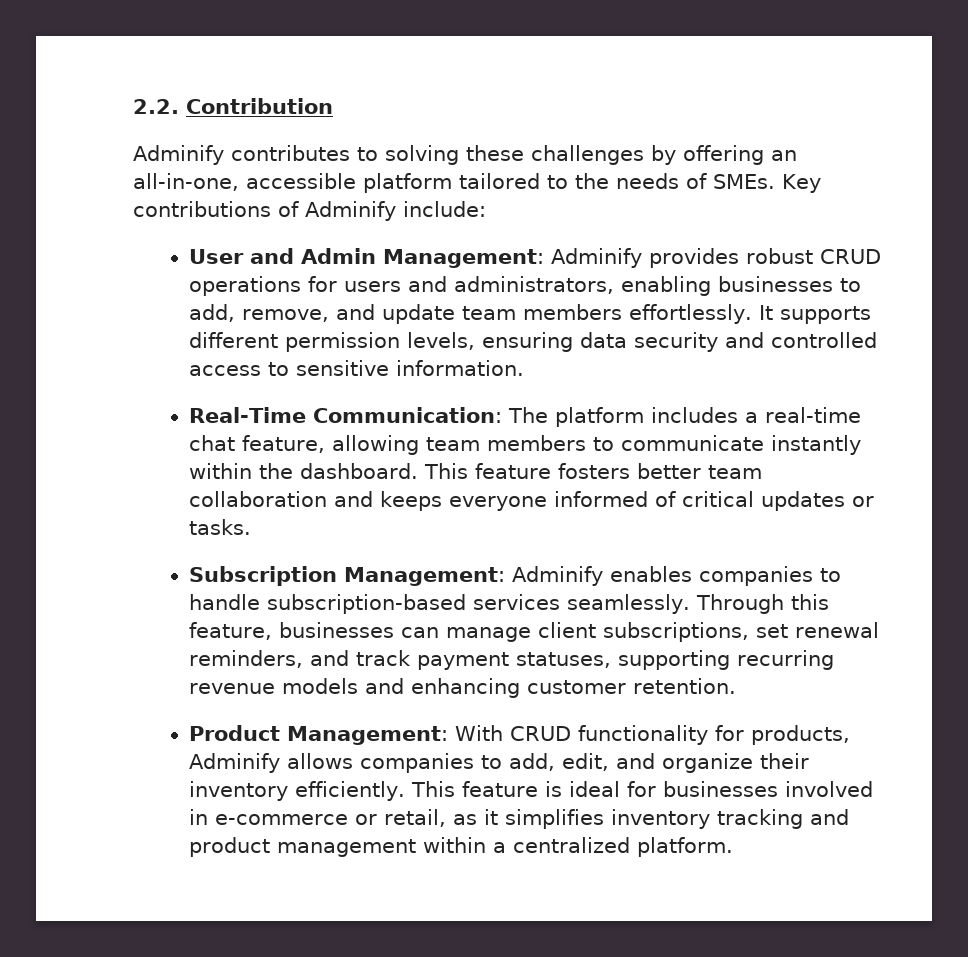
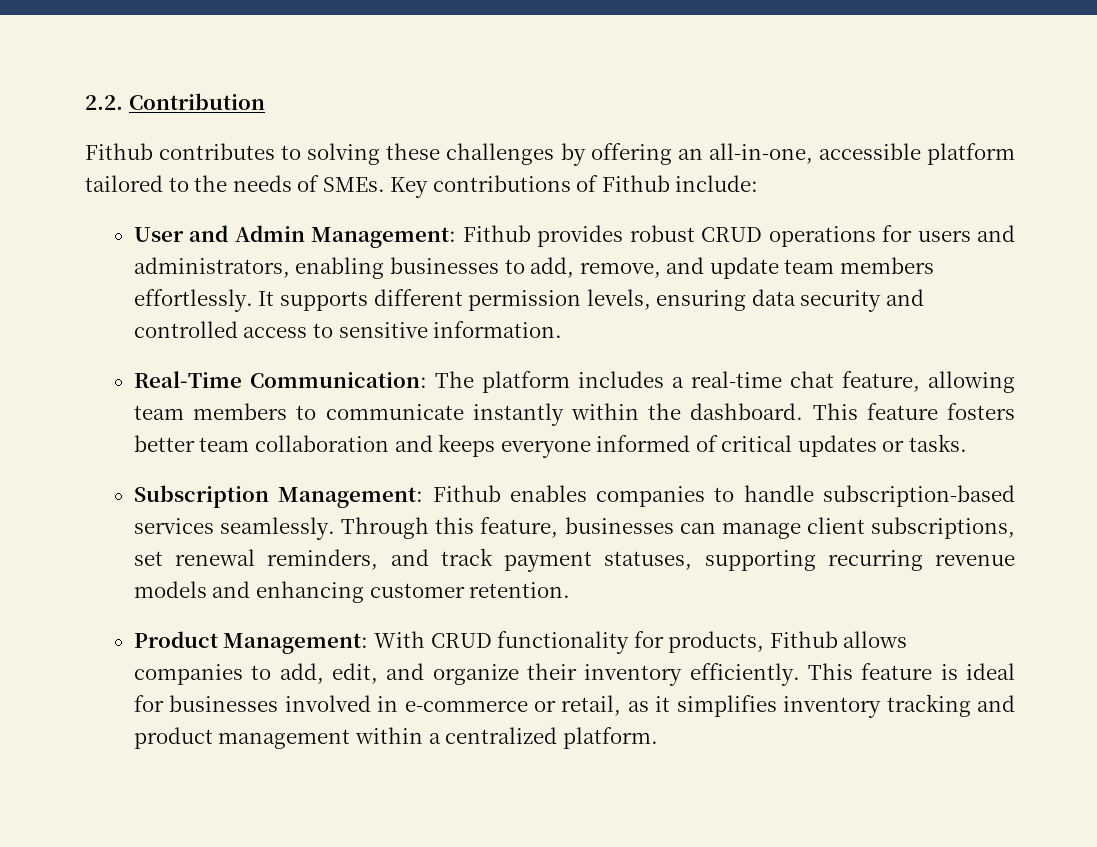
[133,145,224,165] Adminify -> [85,143,153,160] Fithub
[305,201,396,221] Adminify -> [601,175,670,192] Fithub
[551,248,643,268] Adminify -> [462,225,531,242] Fithub
[512,566,604,586] Adminify -> [432,485,501,502] Fithub
[189,753,281,773] Adminify -> [769,631,838,648] Fithub

